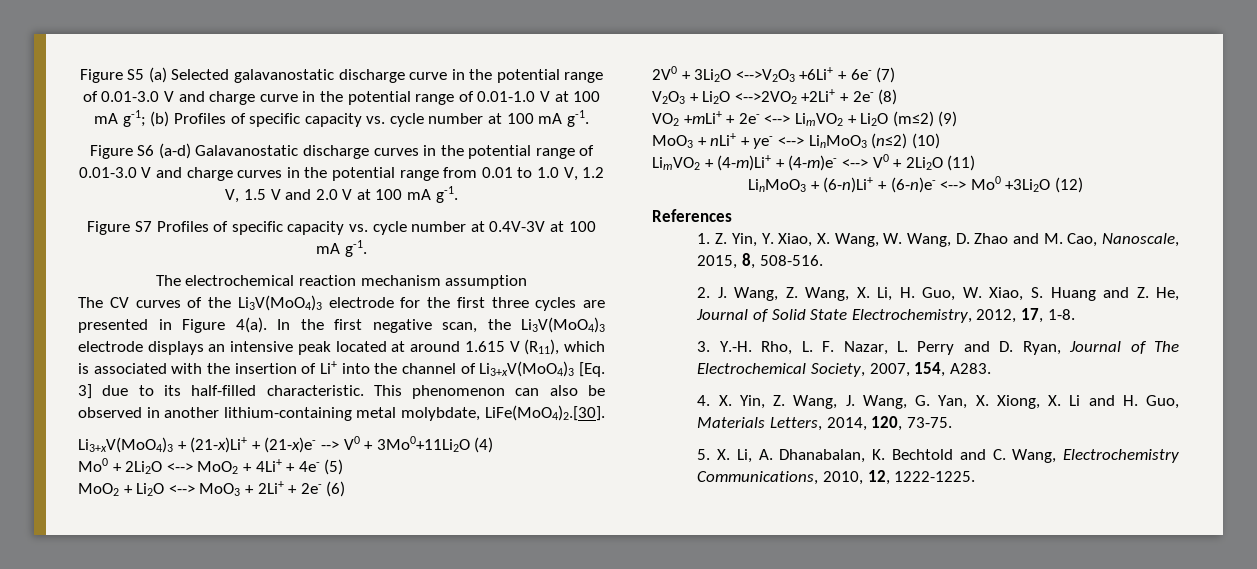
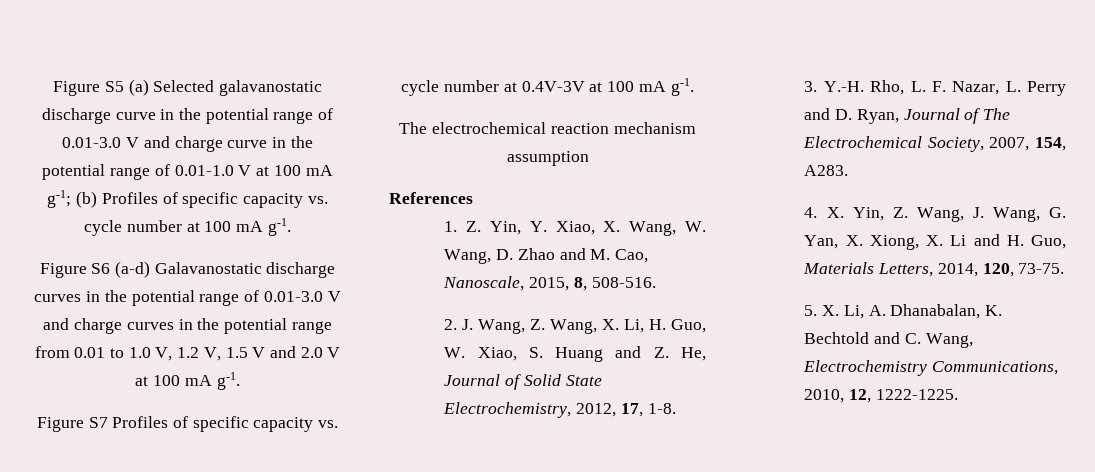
[78,295,605,311] [78,317,605,333] [78,339,606,355] [78,361,605,377] [78,384,605,399] [78,405,605,421] [78,436,494,453] [78,458,344,475] [78,481,346,497] [652,66,896,83] [652,89,898,105] [652,111,958,127] [652,133,940,149] [652,154,976,171] [748,176,1083,193] // The CV curves of the Li3V(MoO4)3 electrode for the first three cycles are presented in Figure 4(a). In the first negative scan, the Li3V(MoO4)3 electrode displays an intensive peak located at around 1.615 V (R11), which is associated with the insertion of Li+ into the channel of Li3+xV(MoO4)3 [Eq. 3] due to its half-filled characteristic. This phenomenon can also be observed in another lithium-containing metal molybdate, LiFe(MoO4)2.[30]. // Li3+xV(MoO4)3 + (21-x)Li+ + (21-x)e- --> V0 + 3Mo0+11Li2O (4) // Mo0 + 2Li2O <--> MoO2 + 4Li+ + 4e- (5) // MoO2 + Li2O <--> MoO3 + 2Li+ + 2e- (6) // 2V0 + 3Li2O <-->V2O3 +6Li+ + 6e- (7) // V2O3 + Li2O <-->2VO2 +2Li+ + 2e- (8) // VO2 +mLi+ + 2e- <--> LimVO2 + Li2O (m≤2) (9) // MoO3 + nLi+ + ye- <--> LinMoO3 (n≤2) (10) // LimVO2 + (4-m)Li+ + (4-m)e- <--> V0 + 2Li2O (11) // LinMoO3 + (6-n)Li+ + (6-n)e- <--> Mo0 +3Li2O (12) -> (589, 158) none

